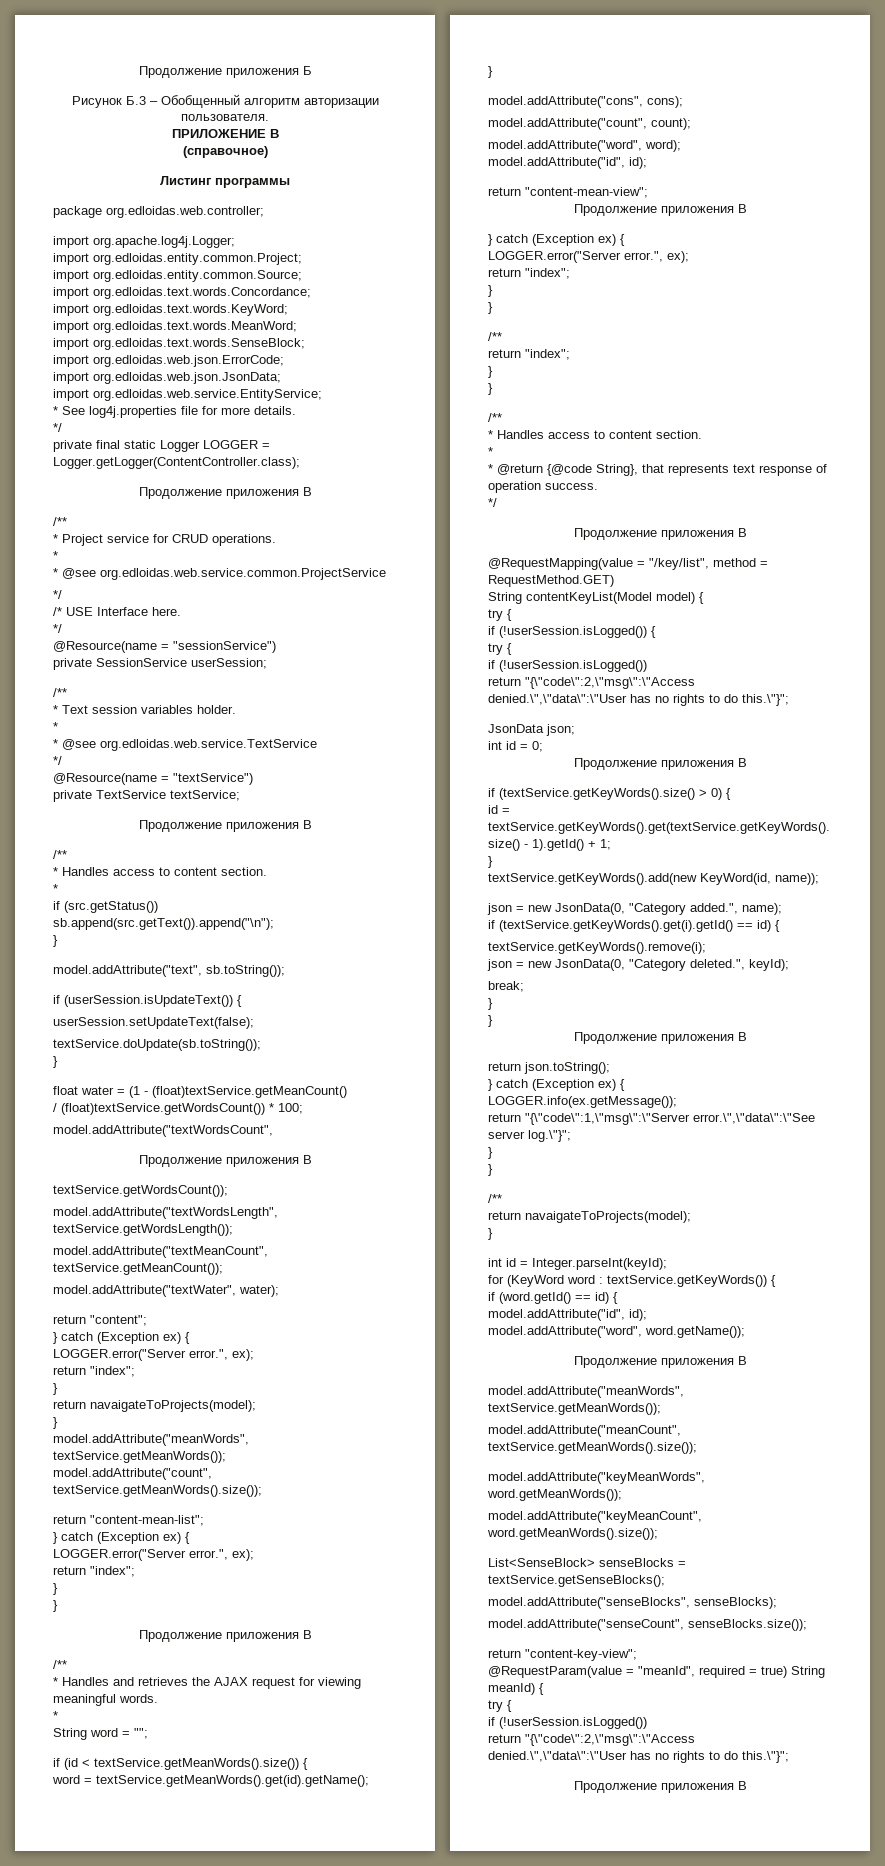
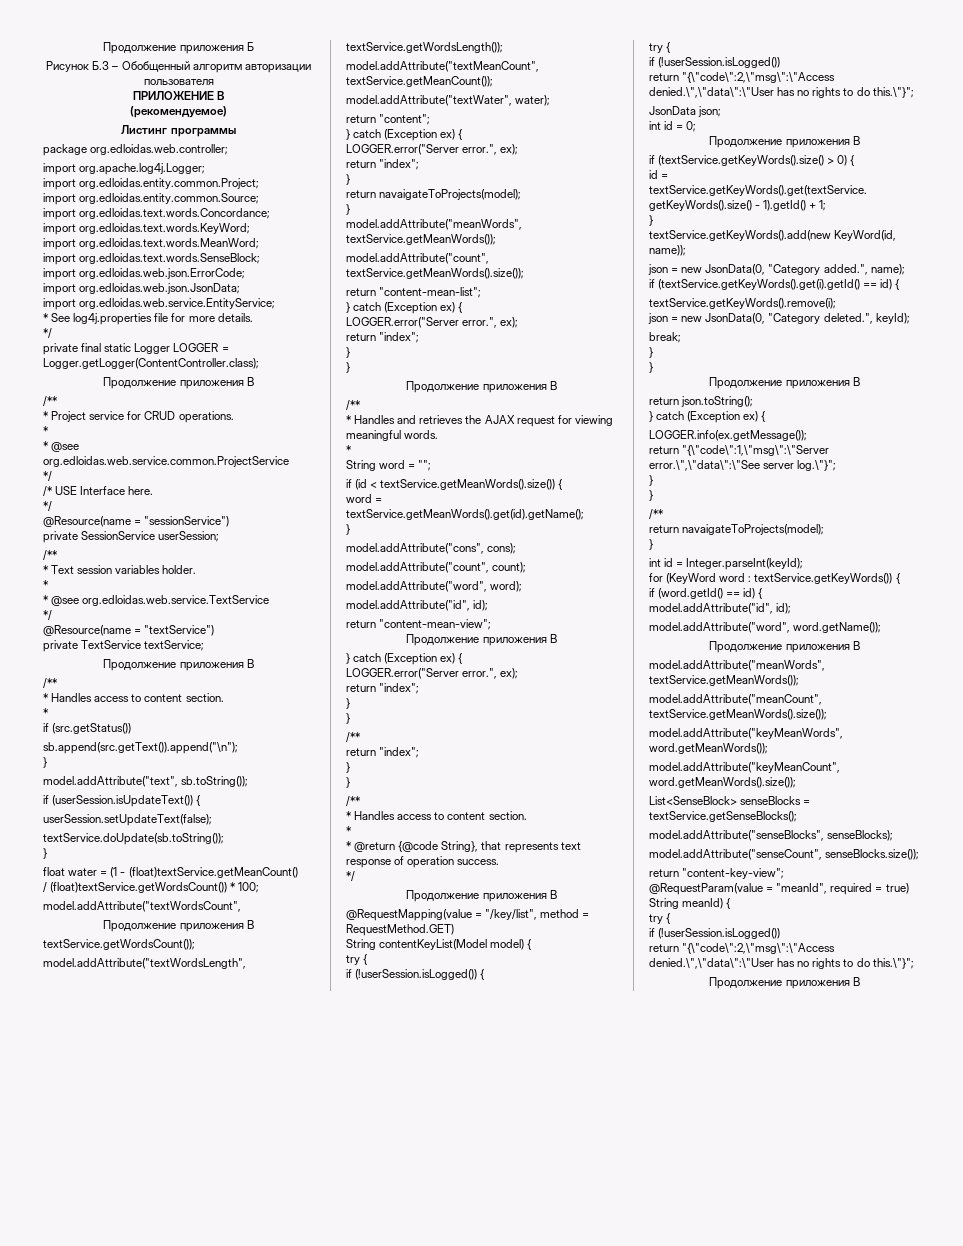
[181,114,269,121] пользователя. -> [143,79,214,85] пользователя
[182,146,268,158] (справочное) -> [130,106,227,118] (рекомендуемое)

